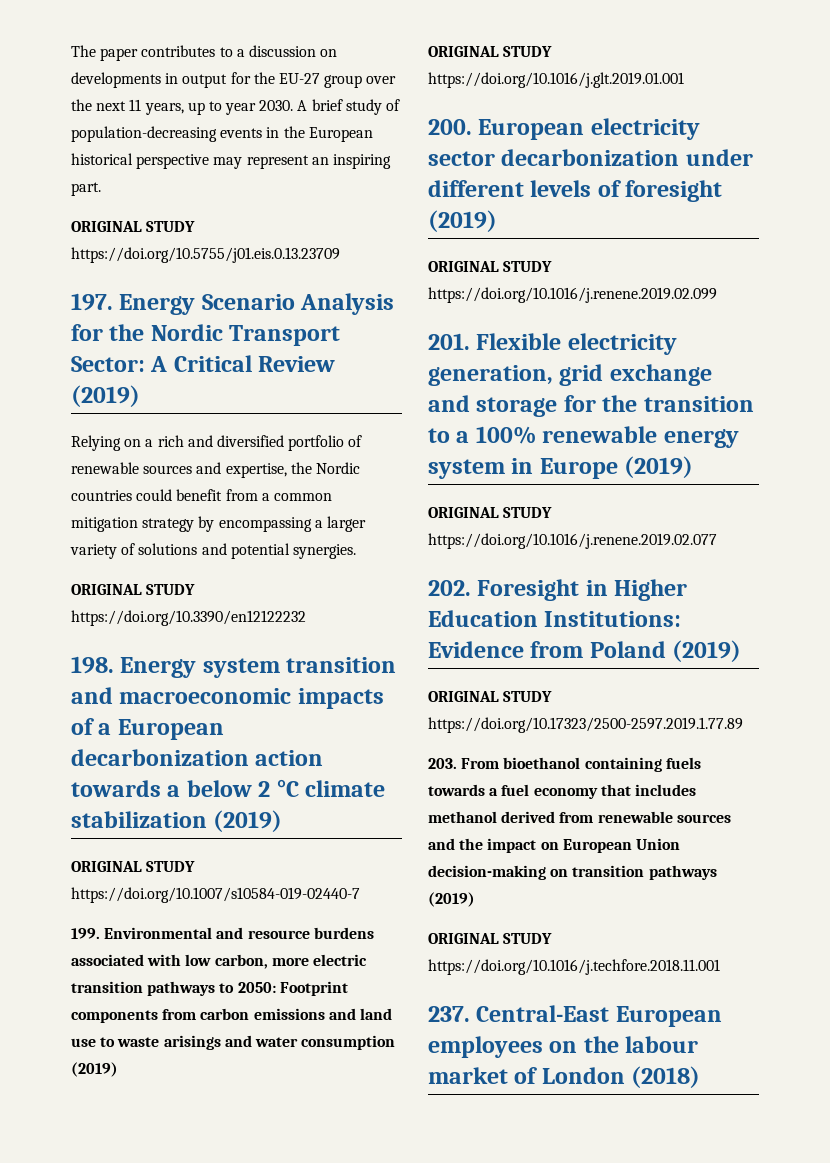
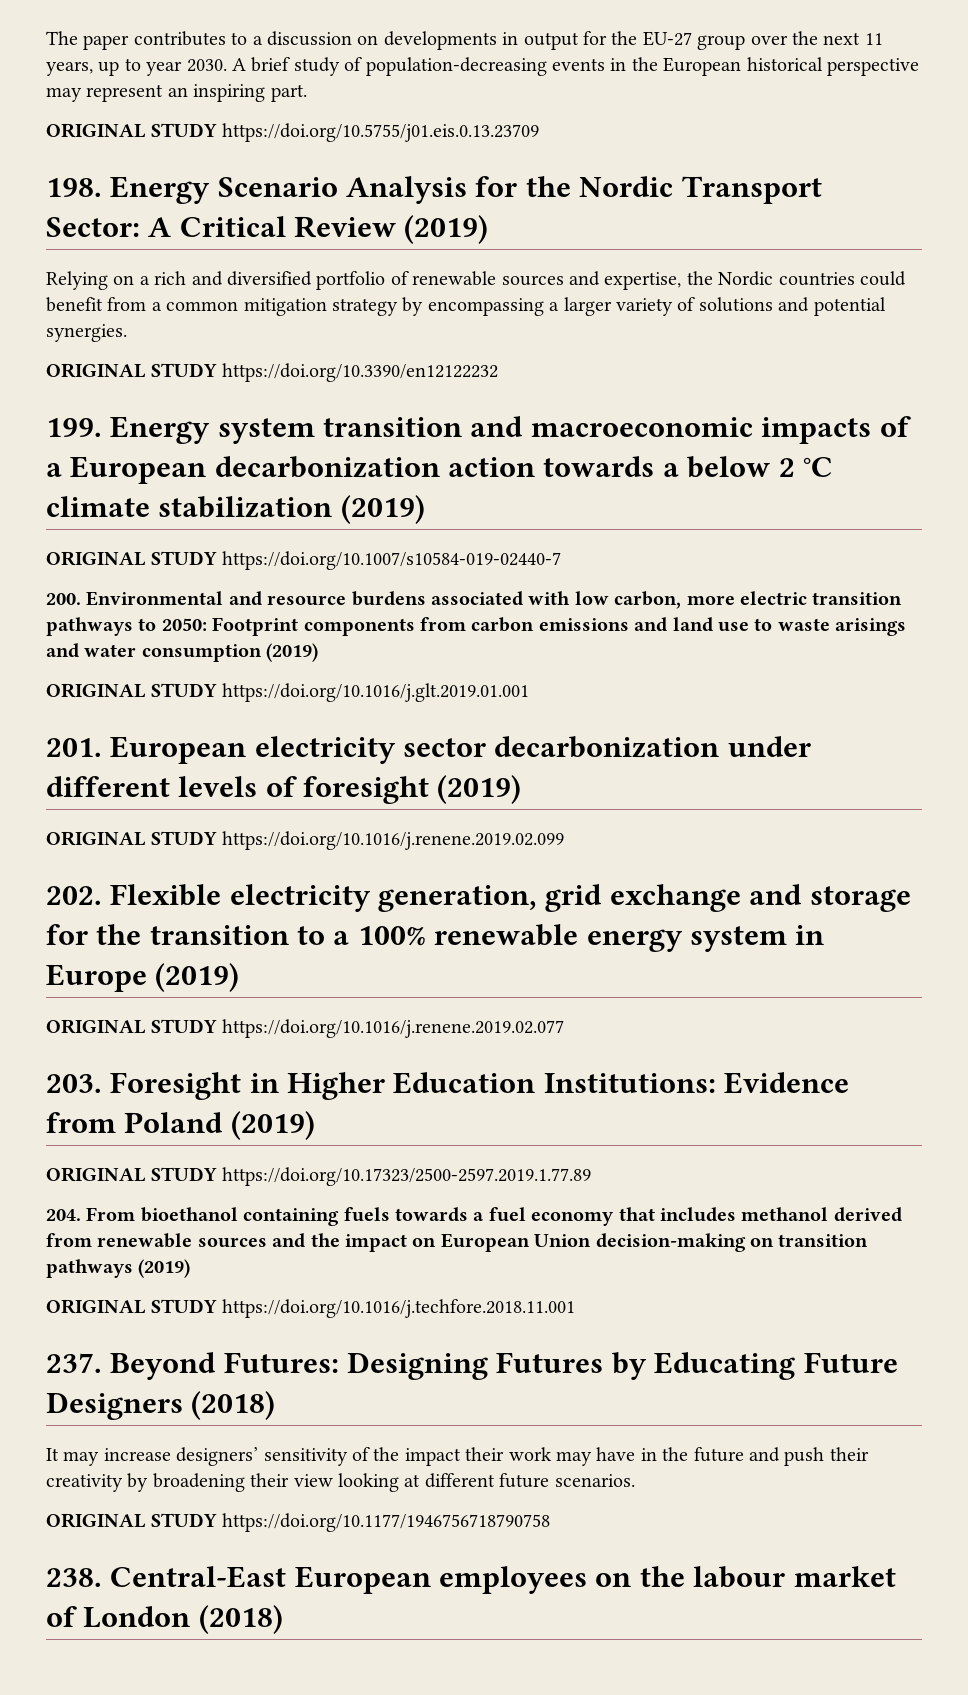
[71,293,113,311] 197. -> [46,178,102,197] 198.
[71,656,114,674] 198. -> [46,418,102,437] 199.
[71,928,100,939] 199. -> [46,593,81,605] 200.
[428,119,472,135] 200. -> [46,738,102,757] 201.
[428,333,470,350] 201. -> [46,886,102,905] 202.
[428,580,471,596] 202. -> [46,1074,102,1093] 203.
[428,758,457,769] 203. -> [46,1209,81,1221] 204.
(470, 1014) none -> [110,1352,898,1380] [46,1391,276,1420] [46,1447,869,1466] [46,1473,635,1492] [46,1513,550,1532] [46,1568,102,1587] Beyond Futures: Designing Futures by Educating Future Designers (2018) // It may increase designers’ sensitivity of the impact their work may have in the future and push their creativity by broadening their view looking at different future scenarios. // ORIGINAL STUDY https://doi.org/10.1177/1946756718790758 // 238.

